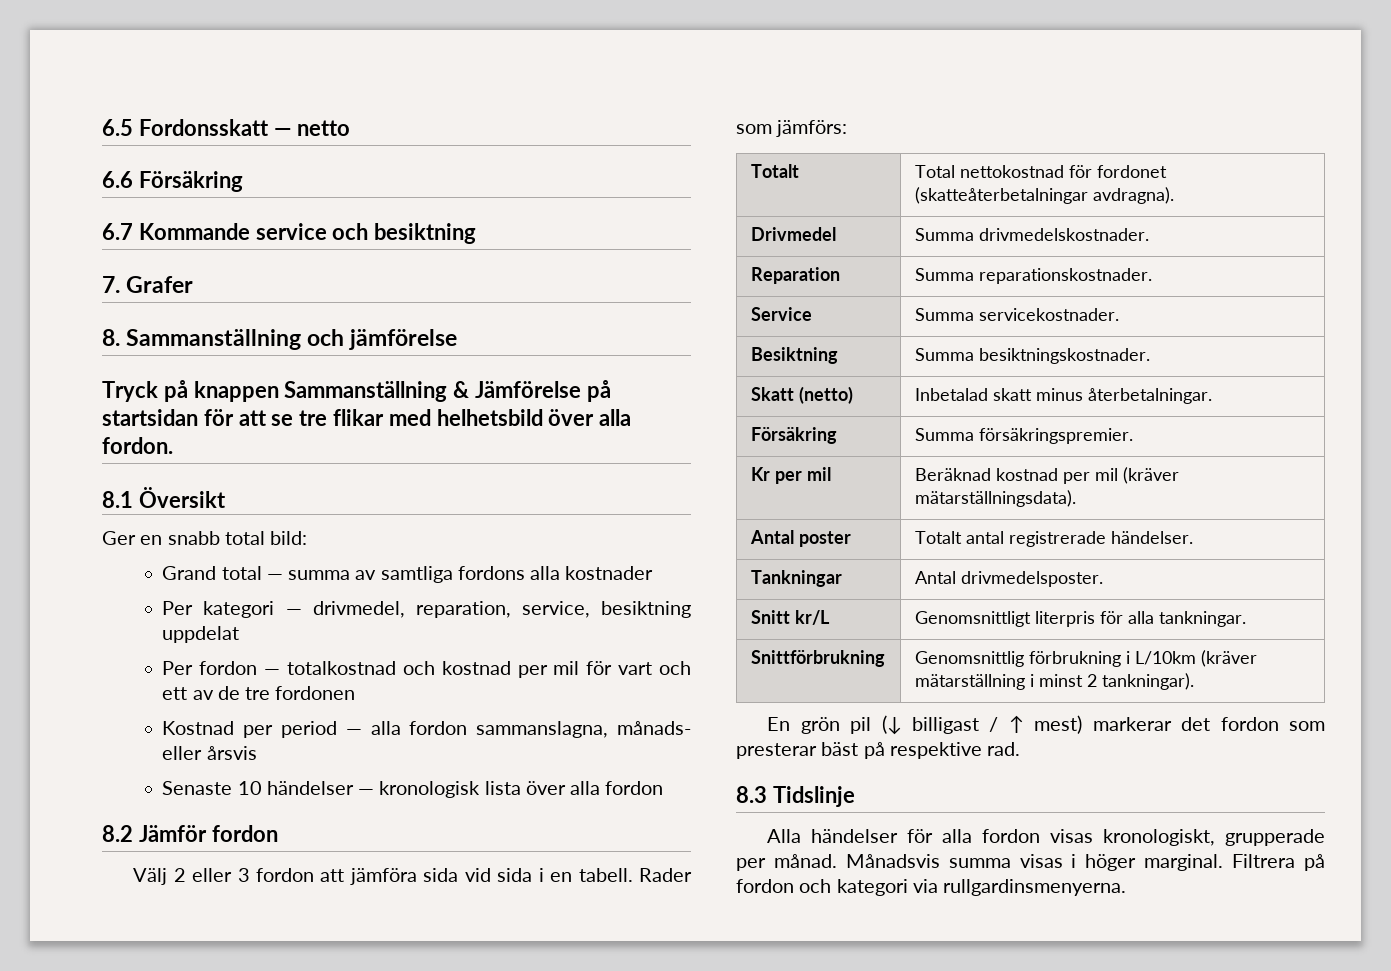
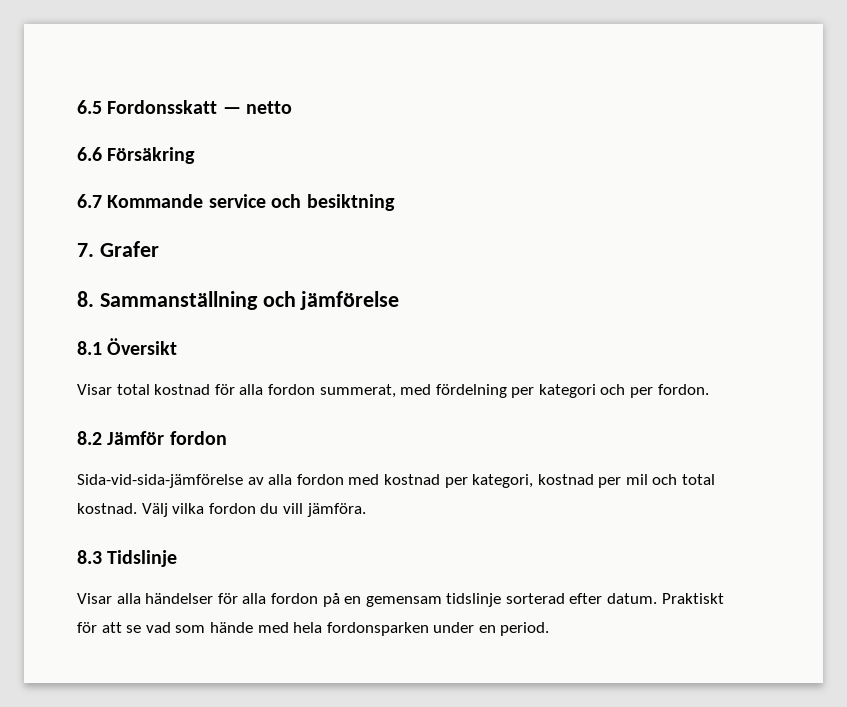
[102,380,611,402] [102,409,632,426] [102,437,173,454] [102,487,226,508] [102,531,308,545] [162,566,654,583] [162,601,691,618] [162,626,240,643] [162,661,691,678] [162,686,356,700] [162,721,691,738] [162,746,257,760] [162,781,664,798] [102,825,278,842] [133,868,692,885] [736,120,848,137] [750,164,799,178] [914,165,1167,178] [914,187,1174,204] [750,227,836,241] [914,228,1149,241] [750,267,840,284] [914,268,1152,284] [750,307,812,321] [914,308,1119,321] [750,347,838,364] [914,348,1150,364] [750,386,853,404] [914,388,1212,404] [750,427,837,444] [914,428,1133,444] [750,467,831,484] [914,467,1179,484] [914,490,1076,507] [749,530,851,547] [914,531,1193,547] [750,570,842,587] [914,571,1103,587] [750,610,830,625] [914,611,1246,627] [750,650,885,667] [914,650,1257,667] [914,673,1194,690] [767,715,1325,735] [736,742,1021,759] Tryck på knappen Sammanställning & Jämförelse på startsidan för att se tre flikar med helhetsbild över alla fordon. // 8.1 Översikt // Ger en snabb total bild: // Grand total — summa av samtliga fordons alla kostnader // Per kategori — drivmedel, reparation, service, besiktning uppdelat // Per fordon — totalkostnad och kostnad per mil för vart och ett av de tre fordonen // Kostnad per period — alla fordon sammanslagna, månads- eller årsvis // Senaste 10 händelser — kronologisk lista över alla fordon // 8.2 Jämför fordon // Välj 2 eller 3 fordon att jämföra sida vid sida i en tabell. Rader som jämförs: // Totalt | Total nettokostnad för fordonet (skatteåterbetalningar avdragna). // Drivmedel | Summa drivmedelskostnader. // Reparation | Summa reparationskostnader. // Service | Summa servicekostnader. // Besiktning | Summa besiktningskostnader. // Skatt (netto) | Inbetalad skatt minus återbetalningar. // Försäkring | Summa försäkringspremier. // Kr per mil | Beräknad kostnad per mil (kräver mätarställningsdata). // Antal poster | Totalt antal registrerade händelser. // Tankningar | Antal drivmedelsposter. // Snitt kr/L | Genomsnittligt literpris för alla tankningar. // Snittförbrukning | Genomsnittlig förbrukning i L/10km (kräver mätarställning i minst 2 tankningar). // En grön pil (↓ billigast / ↑ mest) markerar det fordon som presterar bäst på respektive rad. -> [77,338,178,355] [77,384,709,398] [77,431,227,445] [77,474,716,488] [77,503,366,517] 8.1 Översikt // Visar total kostnad för alla fordon summerat, med fördelning per kategori och per fordon. // 8.2 Jämför fordon // Sida-vid-sida-jämförelse av alla fordon med kostnad per kategori, kostnad per mil och total kostnad. Välj vilka fordon du vill jämföra.
[767,829,802,843] Alla -> [77,593,141,604] Visar alla
[1050,829,1325,846] [736,854,1325,871] [736,879,1127,896] visas kronologiskt, grupperade per månad. Månadsvis summa visas i höger marginal. Filtrera på fordon och kategori via rullgardinsmenyerna. -> [322,593,724,607] [77,622,550,636] på en gemensam tidslinje sorterad efter datum. Praktiskt för att se vad som hände med hela fordonsparken under en period.

